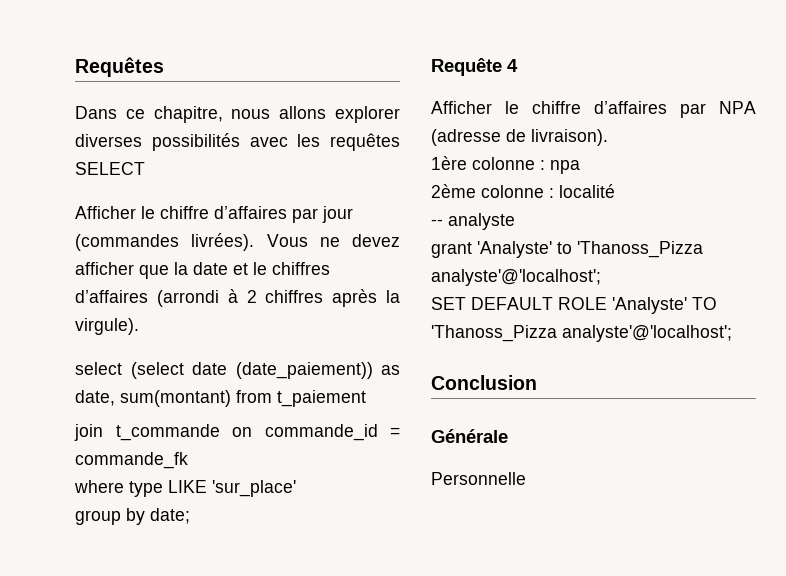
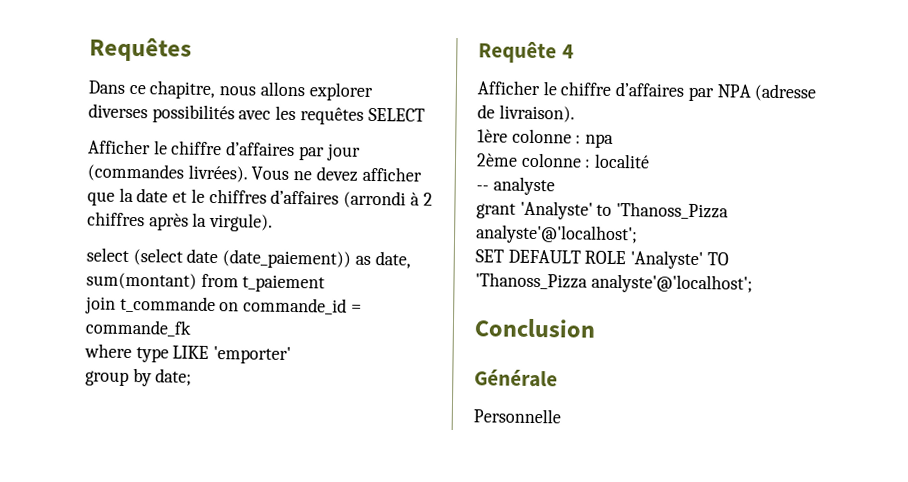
[212,480,296,497] 'sur_place' -> [213,346,292,364] 'emporter'

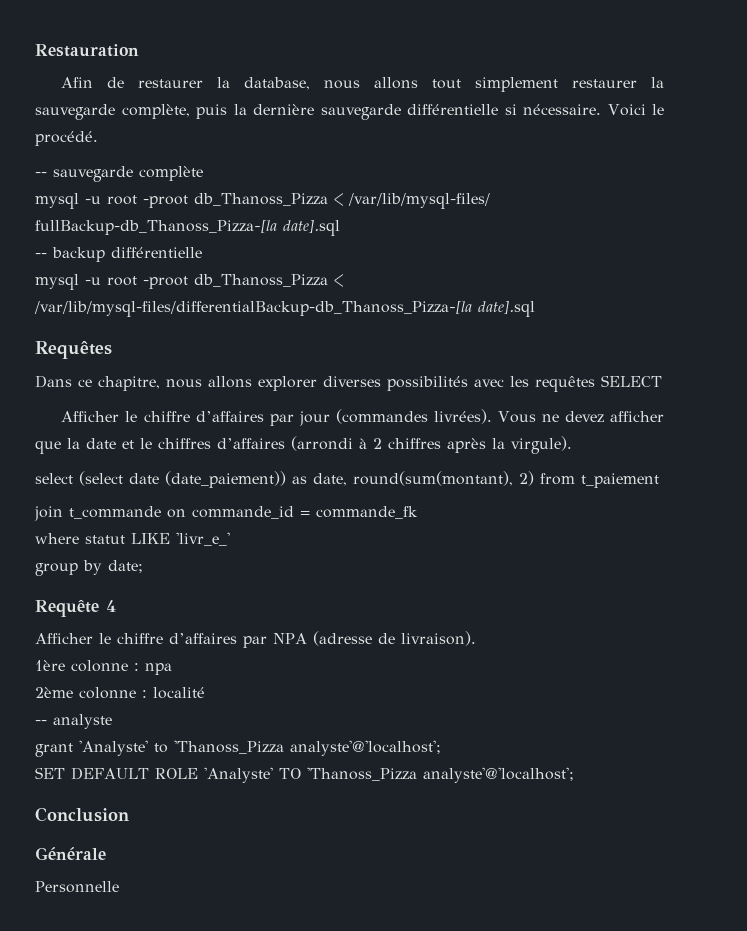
(89, 49) none -> [35,44,139,57] [61,77,665,92] [35,104,664,120] [35,131,98,146] [35,166,203,182] [35,193,490,209] [35,219,340,236] [35,247,202,262] [35,274,343,290] [34,300,535,317] Restauration // Afin de restaurer la database, nous allons tout simplement restaurer la sauvegarde complète, puis la dernière sauvegarde différentielle si nécessaire. Voici le procédé. // -- sauvegarde complète // mysql -u root -proot db_Thanoss_Pizza < /var/lib/mysql-files/ fullBackup-db_Thanoss_Pizza-[la date].sql // -- backup différentielle // mysql -u root -proot db_Thanoss_Pizza < /var/lib/mysql-files/differentialBackup-db_Thanoss_Pizza-[la date].sql //
[86,272,197,290] sum(montant) -> [353,471,534,486] round(sum(montant), 2)
[135,345,292,364] type LIKE 'emporter' -> [85,532,230,546] statut LIKE 'livr_e_'

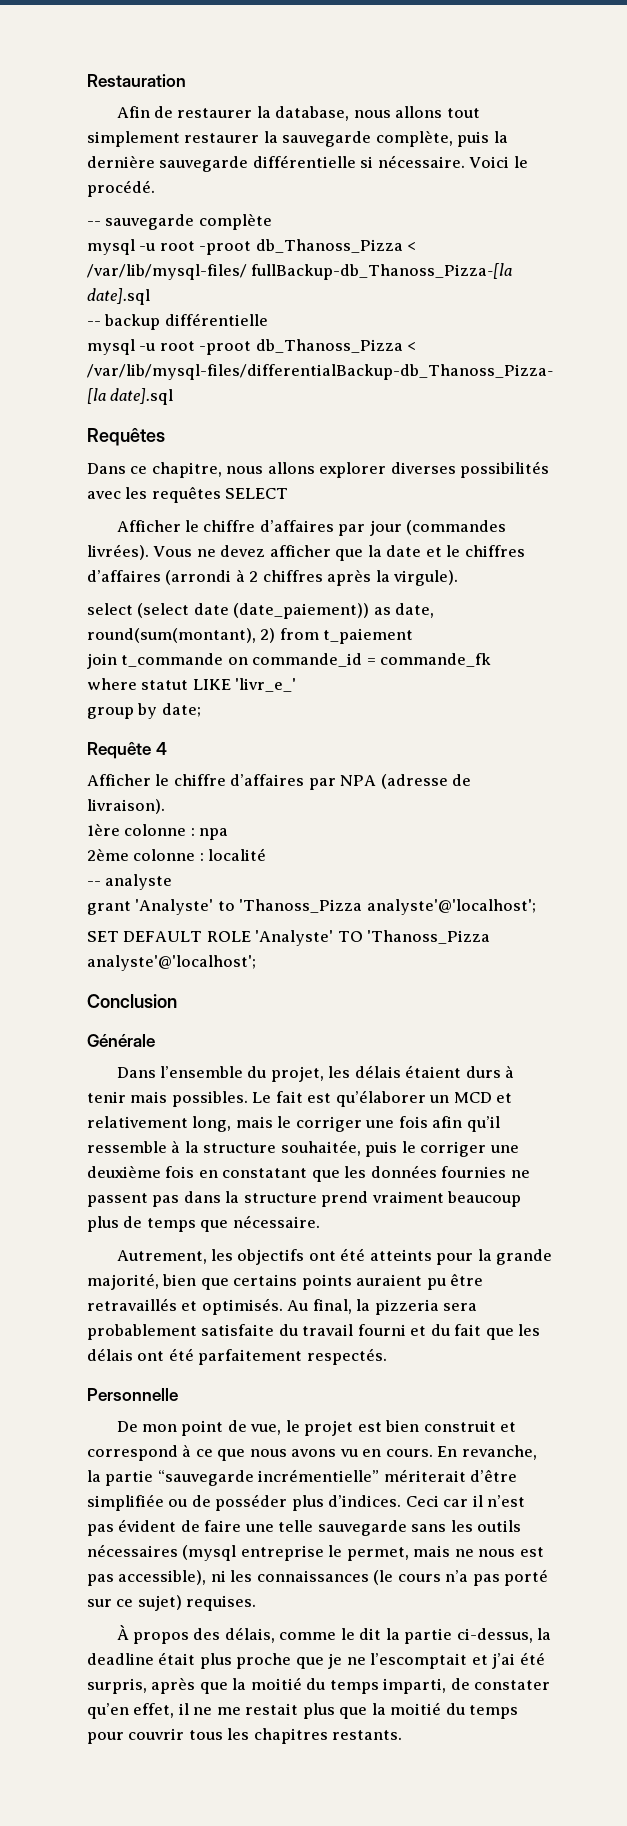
[35,881,119,893] Personnelle -> [116,1065,515,1082] [87,1090,513,1107] [87,1116,500,1132] [87,1140,519,1157] [87,1165,530,1182] [87,1191,522,1207] [87,1215,320,1232] [116,1248,553,1265] [87,1273,484,1290] [87,1298,478,1315] [87,1324,541,1340] [87,1348,387,1365] [87,1388,178,1401] [116,1420,517,1436] [87,1444,537,1461] [87,1469,518,1486] [87,1494,526,1511] [87,1519,522,1536] [87,1544,544,1561] [87,1569,549,1586] [87,1595,257,1611] [116,1625,552,1644] [87,1652,545,1669] [87,1677,551,1694] [87,1702,519,1719] [87,1728,403,1744] Dans l’ensemble du projet, les délais étaient durs à tenir mais possibles. Le fait est qu’élaborer un MCD et relativement long, mais le corriger une fois afin qu’il ressemble à la structure souhaitée, puis le corriger une deuxième fois en constatant que les données fournies ne passent pas dans la structure prend vraiment beaucoup plus de temps que nécessaire. // Autrement, les objectifs ont été atteints pour la grande majorité, bien que certains points auraient pu être retravaillés et optimisés. Au final, la pizzeria sera probablement satisfaite du travail fourni et du fait que les délais ont été parfaitement respectés. // Personnelle // De mon point de vue, le projet est bien construit et correspond à ce que nous avons vu en cours. En revanche, la partie “sauvegarde incrémentielle” mériterait d’être simplifiée ou de posséder plus d’indices. Ceci car il n’est pas évident de faire une telle sauvegarde sans les outils nécessaires (mysql entreprise le permet, mais ne nous est pas accessible), ni les connaissances (le cours n’a pas porté sur ce sujet) requises. // À propos des délais, comme le dit la partie ci-dessus, la deadline était plus proche que je ne l’escomptait et j’ai été surpris, après que la moitié du temps imparti, de constater qu’en effet, il ne me restait plus que la moitié du temps pour couvrir tous les chapitres restants.

